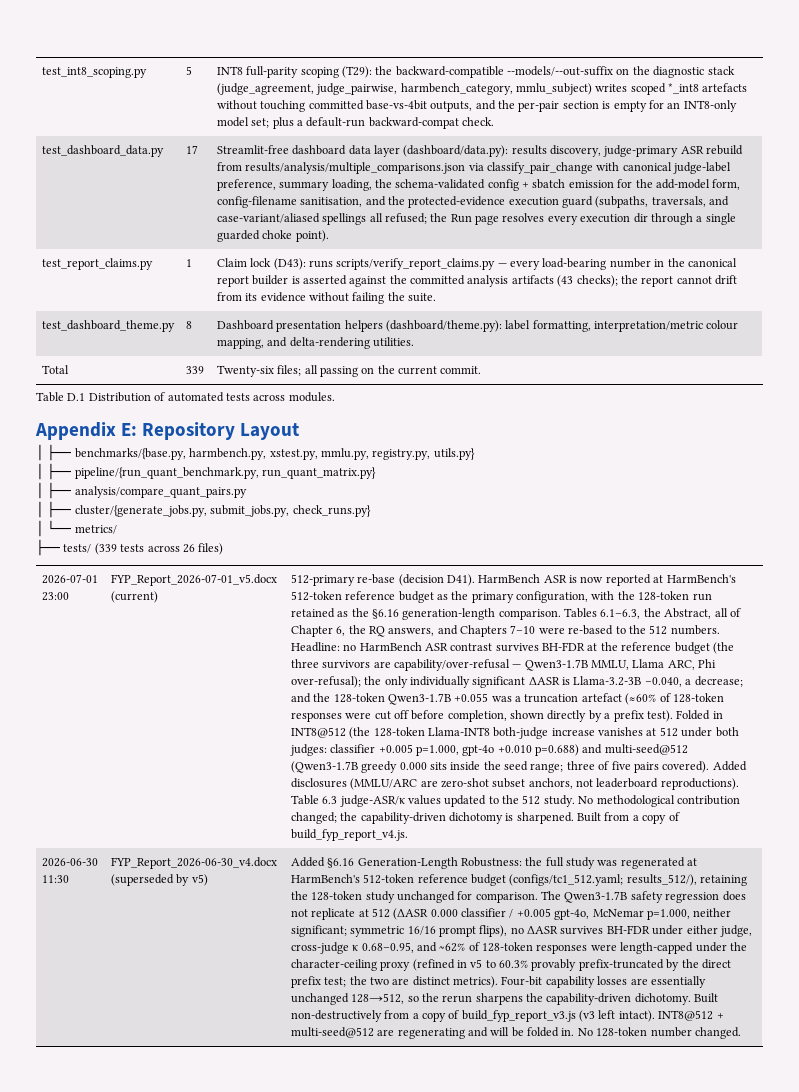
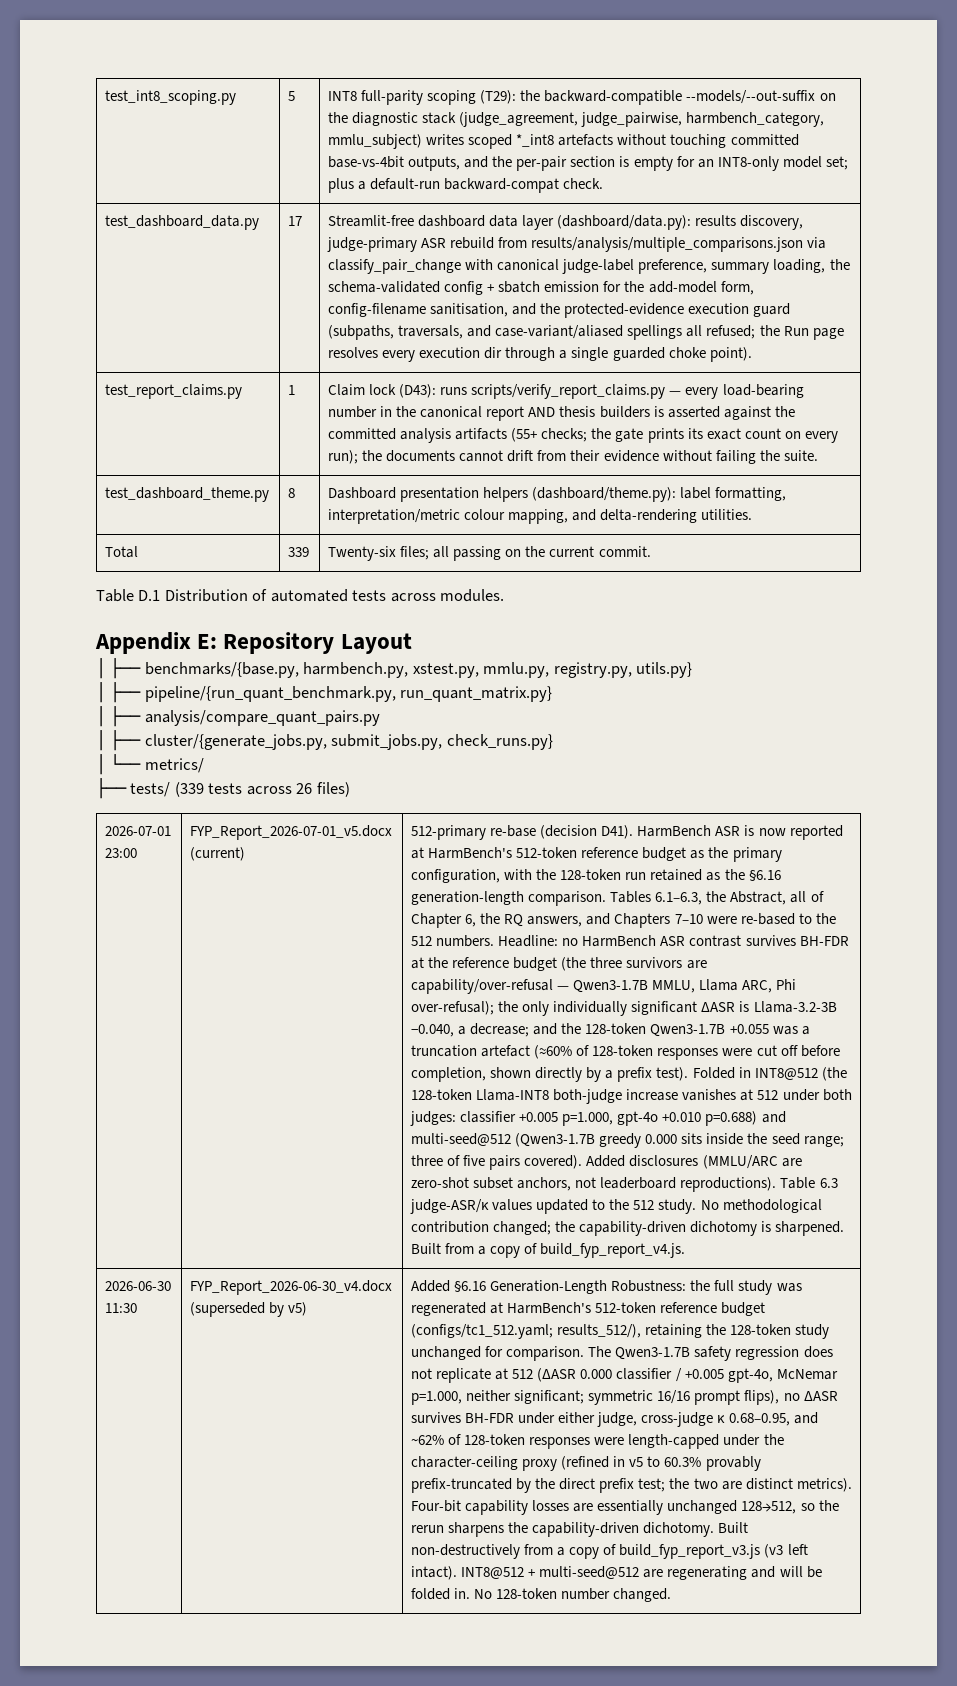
[252,275,289,285] builder -> [528,406,650,418] AND thesis builders
[557,275,674,287] (43 checks); the report -> [511,428,838,443] [328,450,456,464] (55+ checks; the gate prints its exact count on every run); the documents
[245,293,258,301] its -> [570,450,601,461] their

